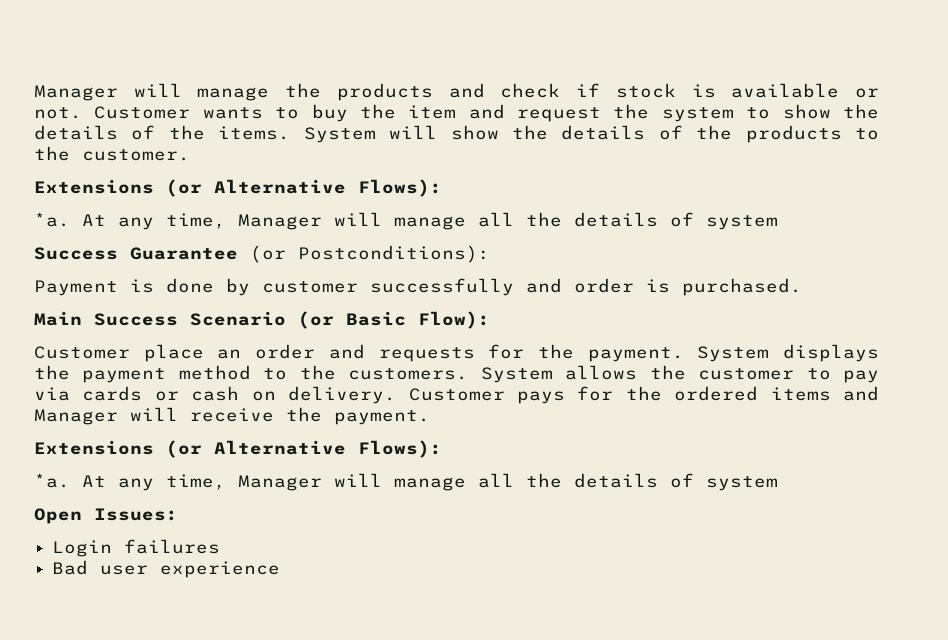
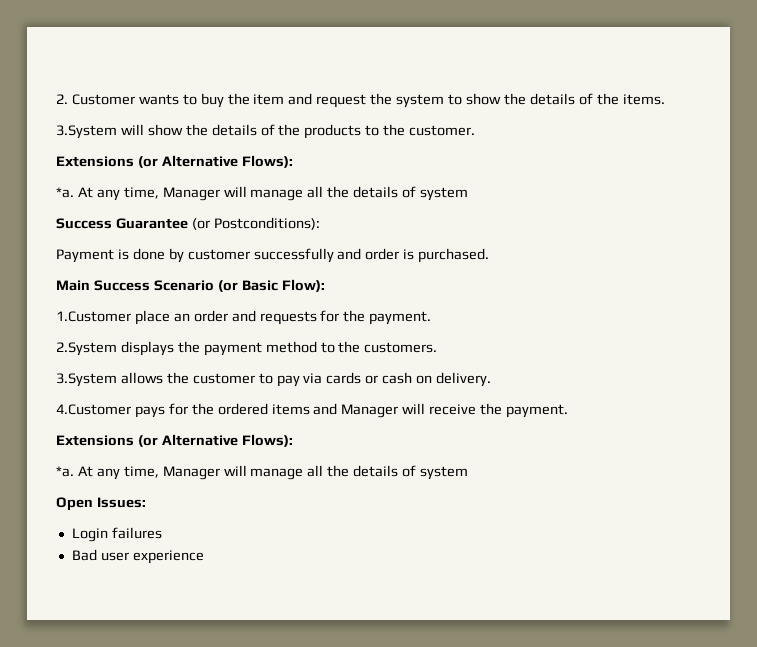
[34,83,880,101] [34,107,82,119] Manager will manage the products and check if stock is available or not. -> [56,94,68,104] 2.
[303,127,376,143] System -> [56,125,117,139] // 3.System
[34,346,130,359] Customer -> [56,311,131,322] 1.Customer
[697,346,770,362] System -> [56,342,117,356] // 2.System
[480,367,553,383] System -> [56,373,117,387] // 3.System
[408,388,505,401] Customer -> [56,404,131,415] // 4.Customer

